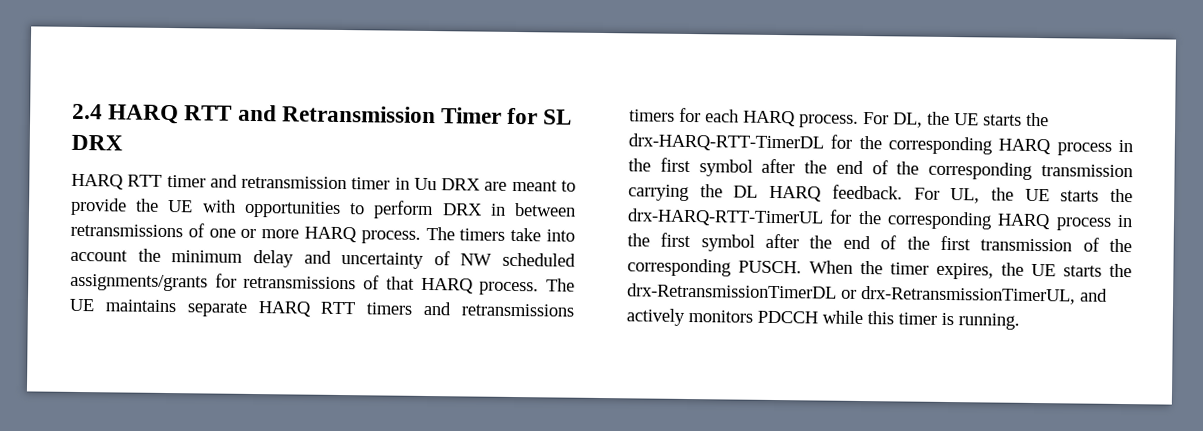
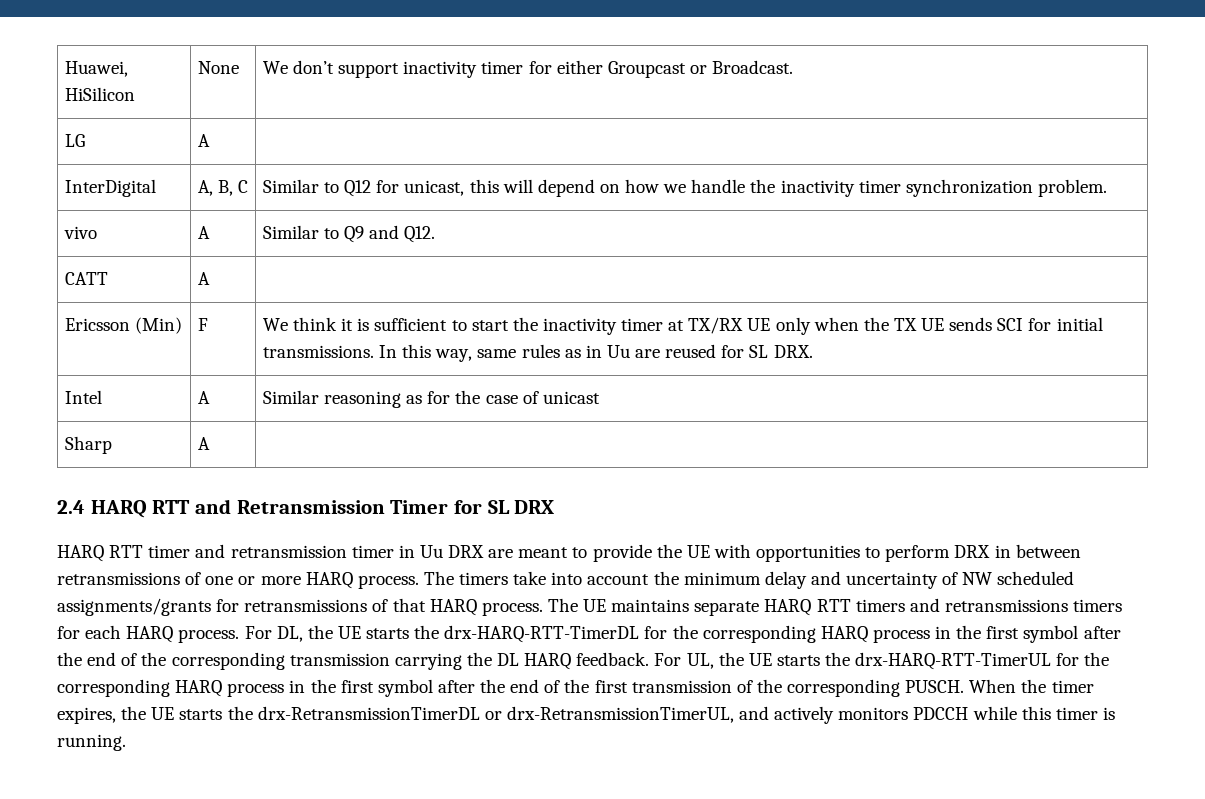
(72, 111) none -> [64,61,128,77] [64,87,135,101] [197,61,239,74] [262,60,794,78] [64,134,85,147] [197,134,210,147] [64,179,156,197] [197,180,249,196] [262,179,1107,197] [63,226,97,239] [197,226,210,239] [262,225,436,243] [64,272,108,285] [197,272,210,285] [64,317,182,334] [197,318,208,331] [262,317,1103,335] [262,344,813,362] [64,390,102,404] [197,391,210,404] [262,390,600,408] [64,436,112,454] [197,437,210,450] Huawei, HiSilicon | None | We don’t support inactivity timer for either Groupcast or Broadcast. // LG | A | // InterDigital | A, B, C | Similar to Q12 for unicast, this will depend on how we handle the inactivity timer synchronization problem. // vivo | A | Similar to Q9 and Q12. // CATT | A | // Ericsson (Min) | F | We think it is sufficient to start the inactivity timer at TX/RX UE only when the TX UE sends SCI for initial transmissions. In this way, same rules as in Uu are reused for SL DRX. // Intel | A | Similar reasoning as for the case of unicast // Sharp | A | //

